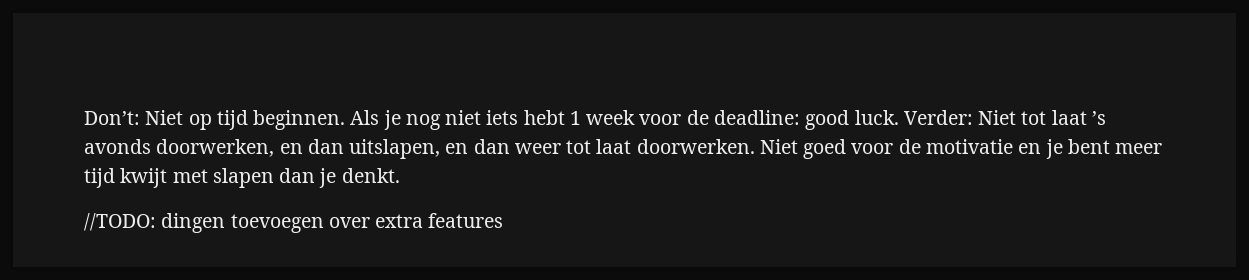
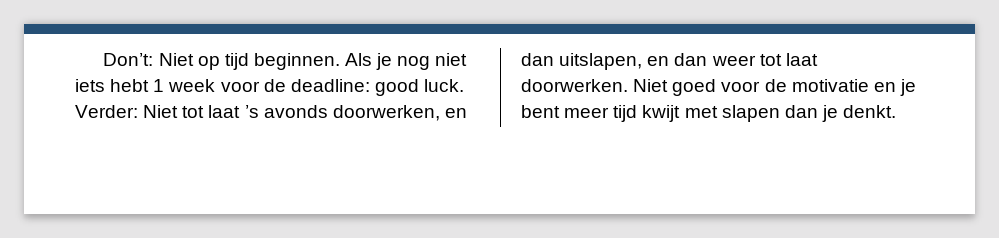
[84,213,504,233] // //TODO: dingen toevoegen over extra features -> (897, 111) none

